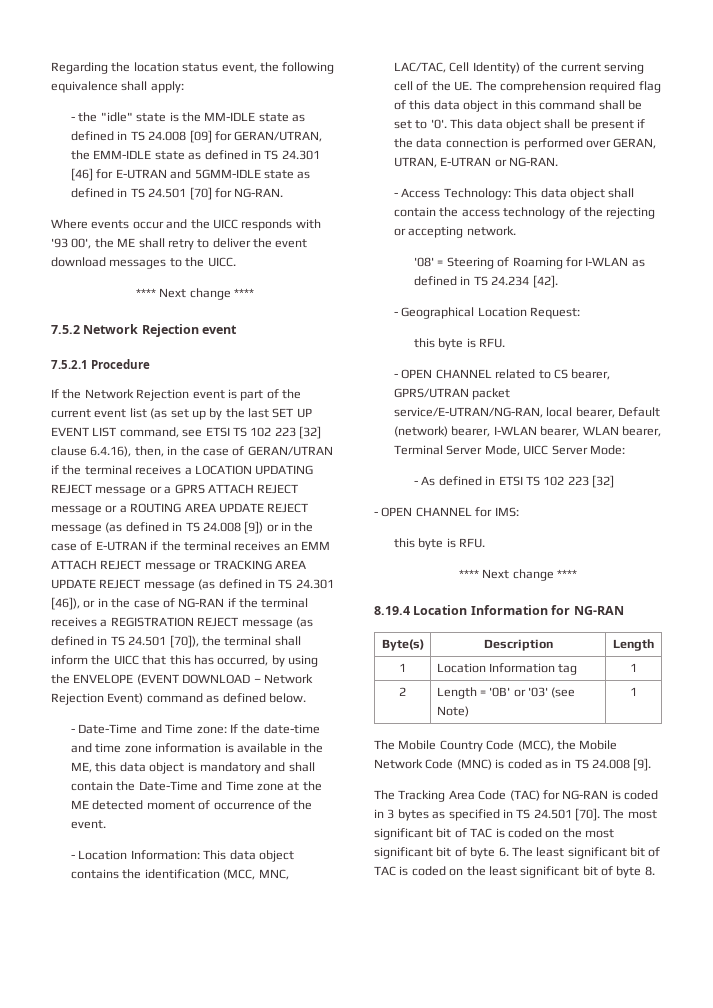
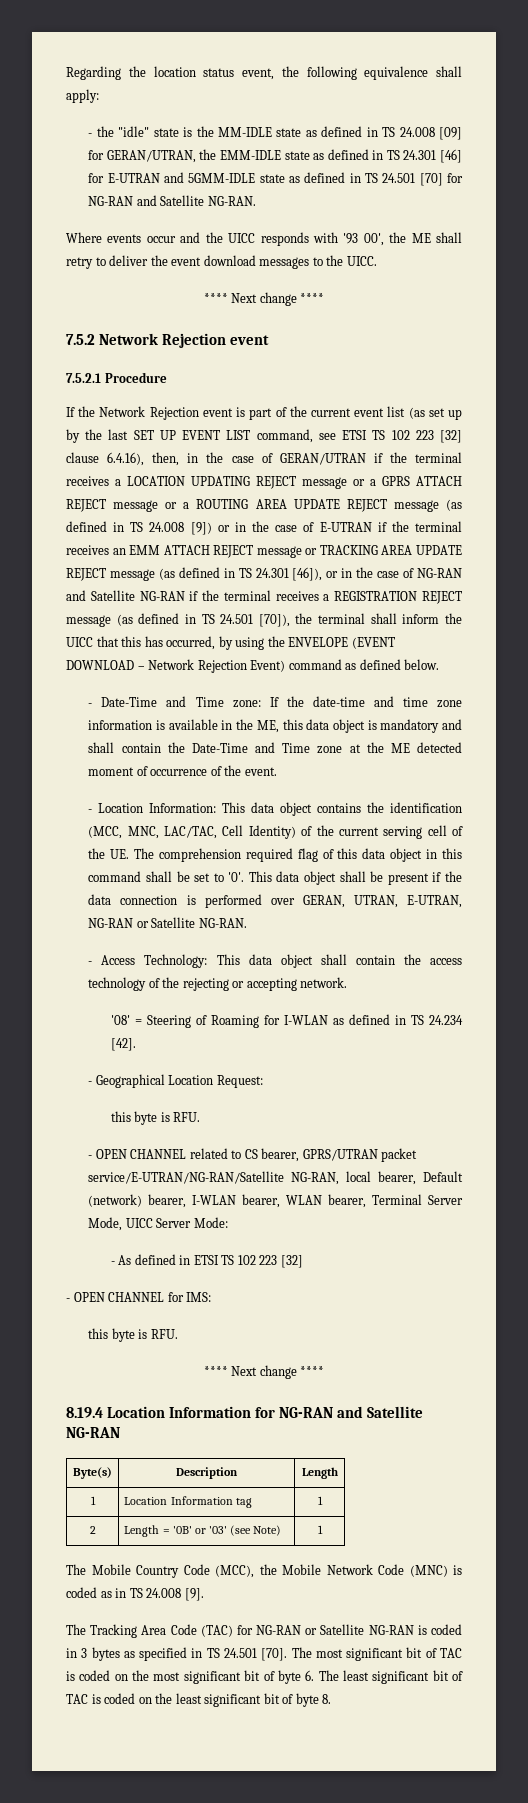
(232, 193) none -> [88,195,205,206] NG-RAN and Satellite
(225, 603) none -> [66,590,185,601] and Satellite NG-RAN
[440,157,507,167] E-UTRAN or -> [407,895,463,908] [88,917,196,928] E-UTRAN, NG-RAN or Satellite
[394,407,544,418] service/E-UTRAN/NG-RAN, -> [88,1171,340,1185] service/E-UTRAN/NG-RAN/Satellite NG-RAN,
(624, 610) none -> [337,1406,424,1418] [66,1427,120,1438] and Satellite NG-RAN
(609, 795) none -> [305,1624,414,1635] or Satellite NG-RAN

